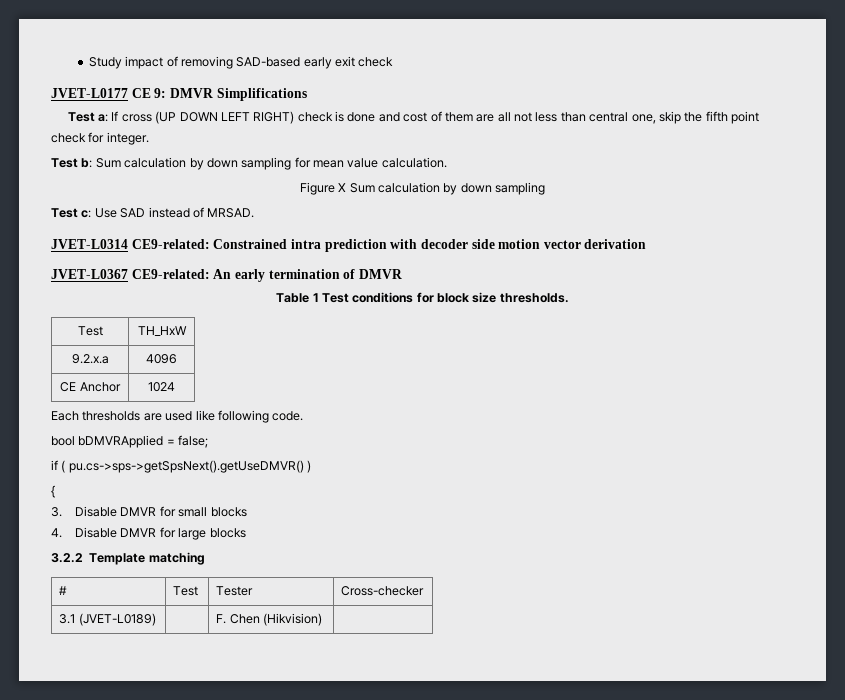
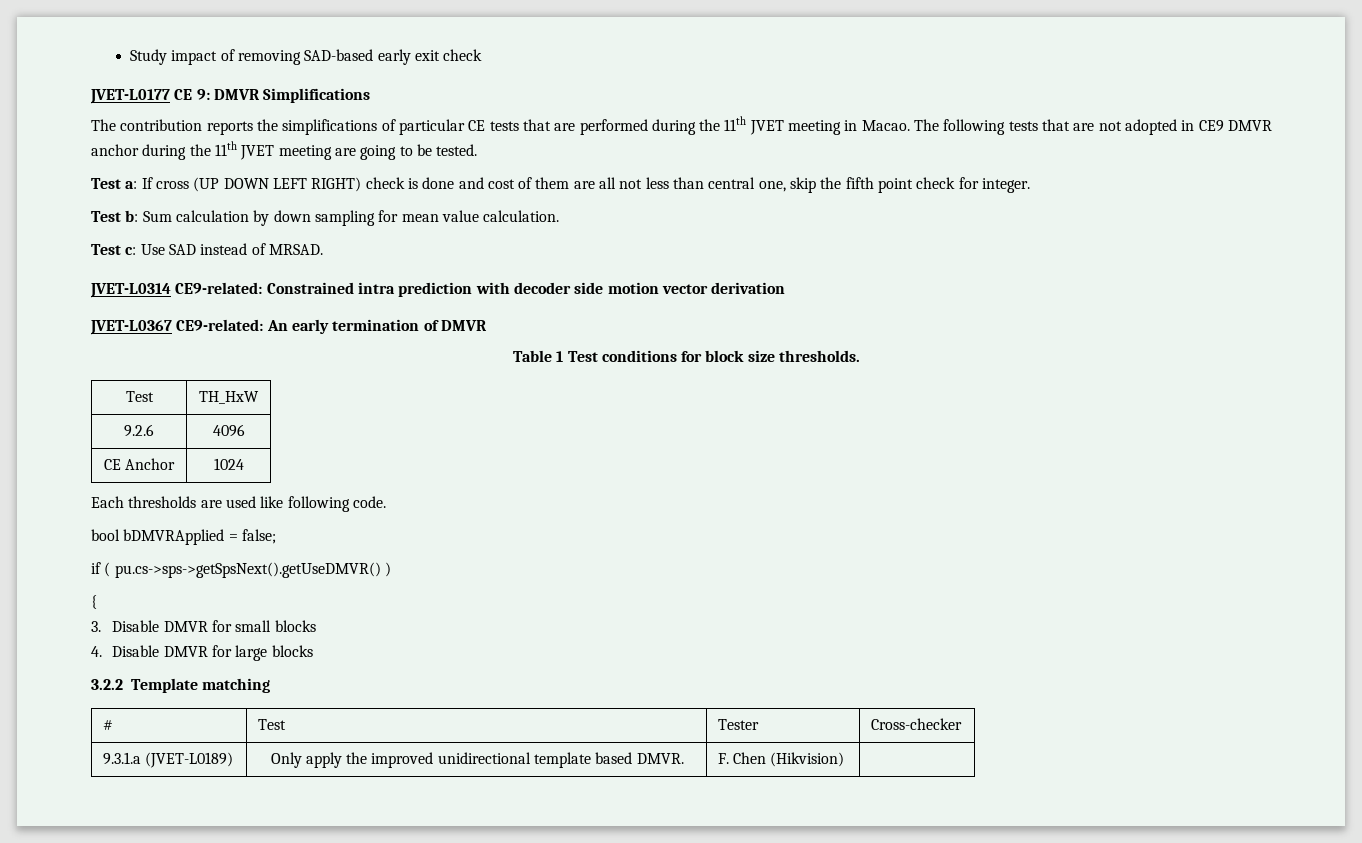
(307, 94) none -> [91,116,1272,135] [91,141,478,160] // The contribution reports the simplifications of particular CE tests that are performed during the 11th JVET meeting in Macao. The following tests that are not adopted in CE9 DMVR anchor during the 11th JVET meeting are going to be tested.
[299,182,546,195] // Figure X Sum calculation by down sampling -> (560, 216) none
[71,354,109,364] 9.2.x.a -> [124,424,154,437] 9.2.6
[59,614,76,624] 3.1 -> [102,752,141,765] 9.3.1.a
(156, 619) none -> [270,752,684,768] Only apply the improved unidirectional template based DMVR.

